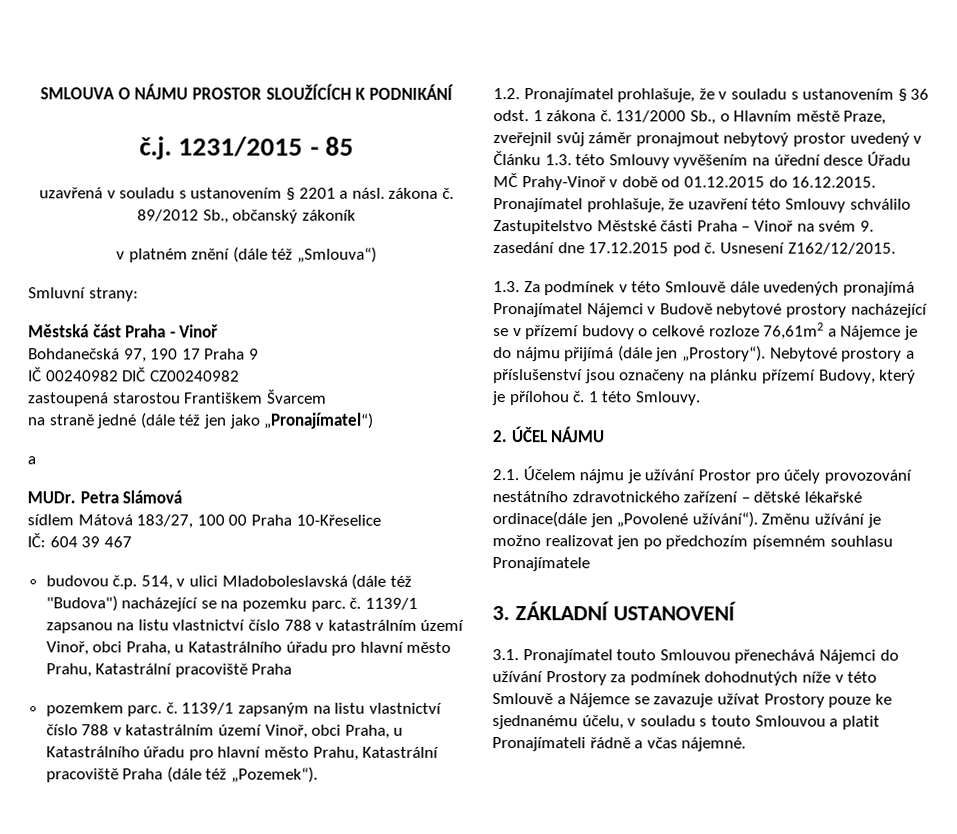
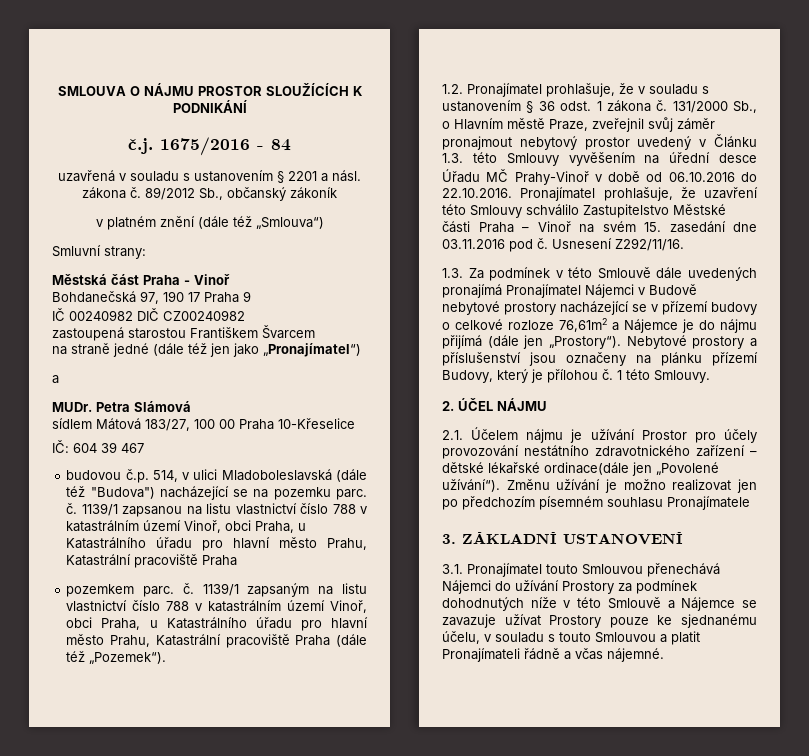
[178,136,354,157] 1231/2015 - 85 -> [160,137,291,156] 1675/2016 - 84
[683,176,877,188] 01.12.2015 do 16.12.2015. -> [668,172,757,182] [442,188,512,198] 06.10.2016 do 22.10.2016.
[859,220,874,232] 9. -> [644,222,661,232] 15.
[588,242,670,254] 17.12.2015 -> [442,239,505,249] 03.11.2016
[787,242,896,255] Z162/12/2015. -> [615,238,684,251] Z292/11/16.

